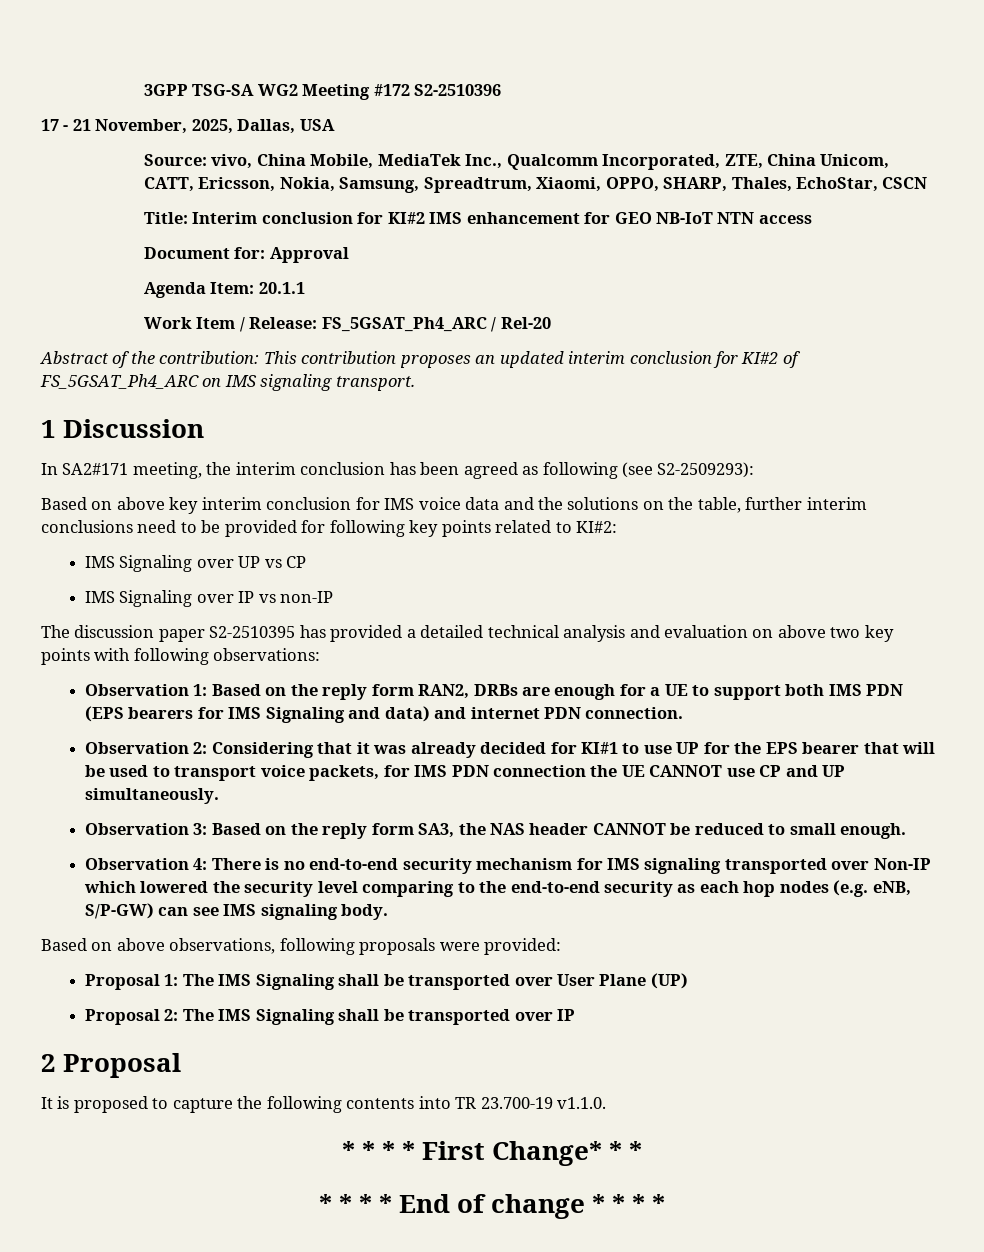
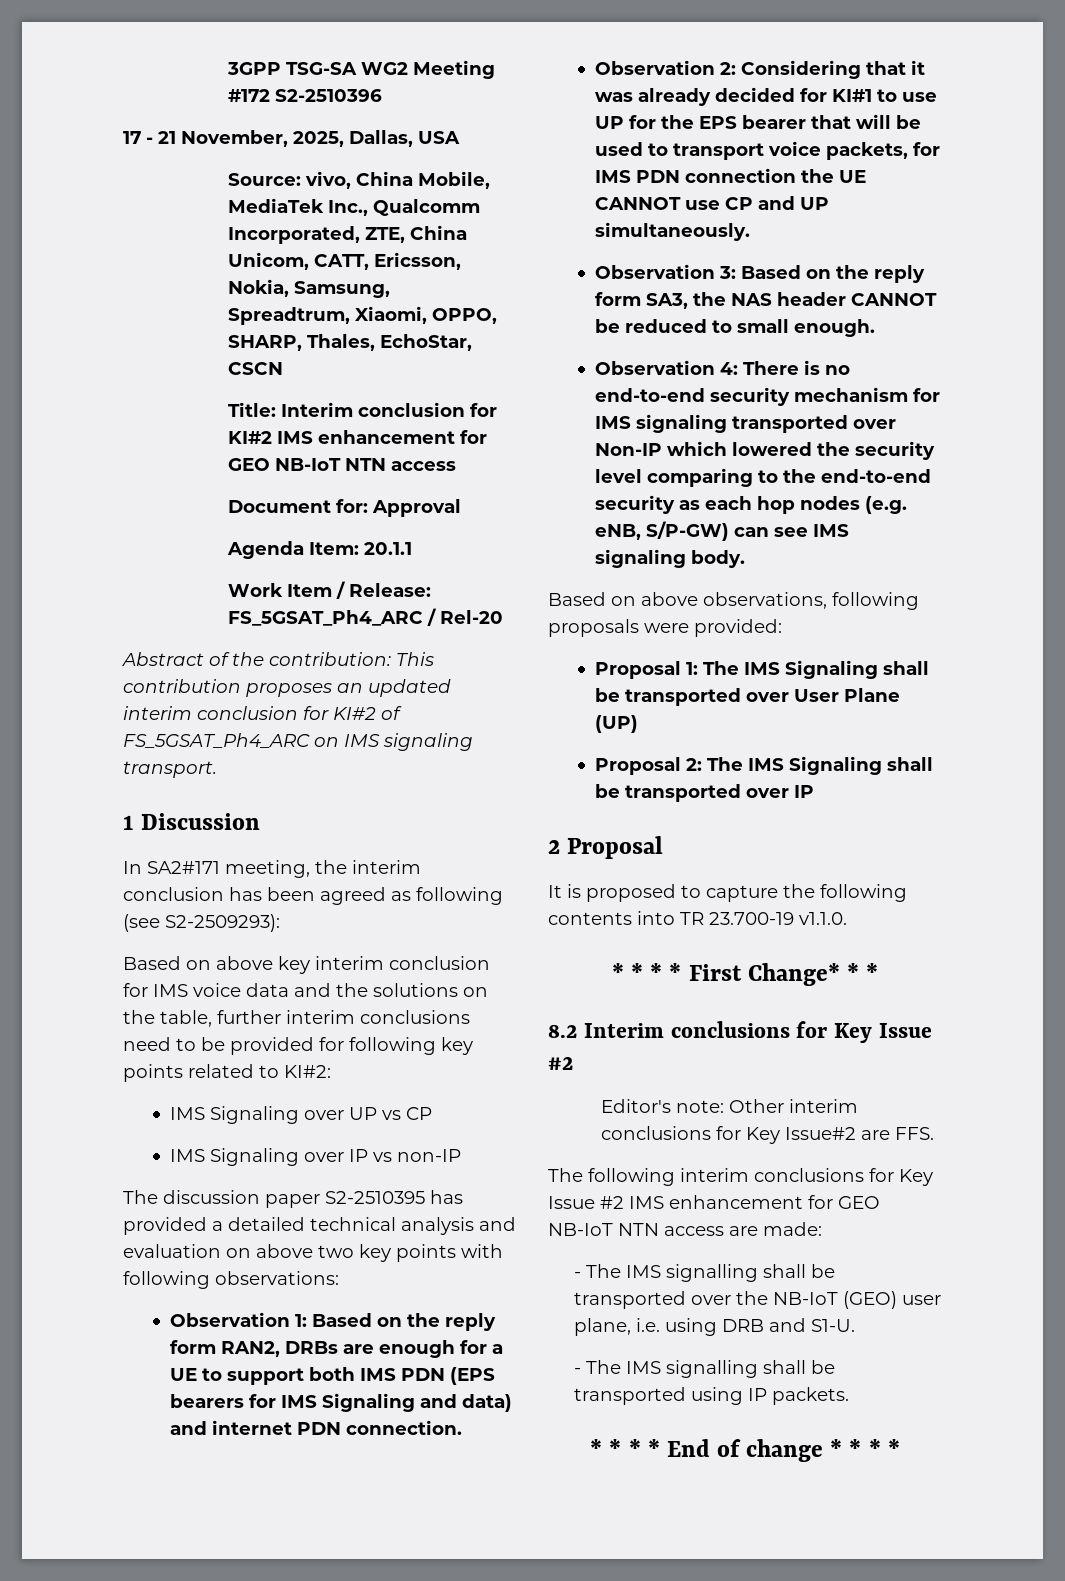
(643, 1150) none -> [548,1021,932,1043] [548,1057,573,1070] [600,1099,858,1113] [600,1126,934,1144] [548,1168,933,1186] [548,1195,880,1209] [548,1222,822,1236] [574,1264,836,1282] [574,1291,942,1309] [574,1318,856,1336] [574,1360,836,1378] [574,1387,850,1405] // 8.2 Interim conclusions for Key Issue #2 // Editor's note: Other interim conclusions for Key Issue#2 are FFS. // The following interim conclusions for Key Issue #2 IMS enhancement for GEO NB-IoT NTN access are made: // - The IMS signalling shall be transported over the NB-IoT (GEO) user plane, i.e. using DRB and S1-U. // - The IMS signalling shall be transported using IP packets.

